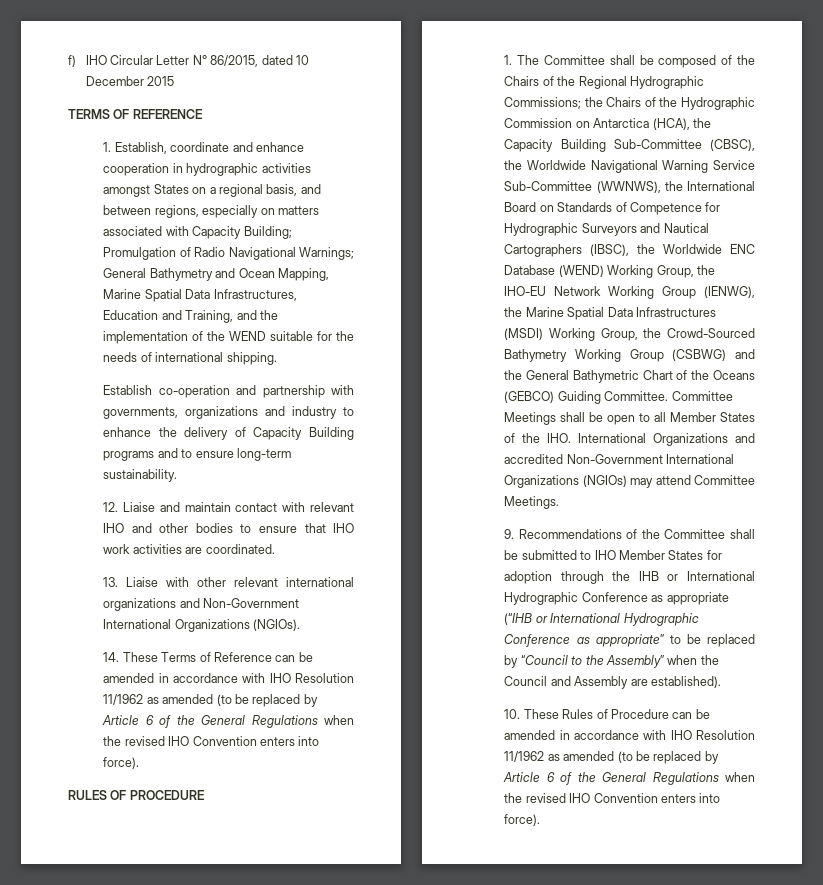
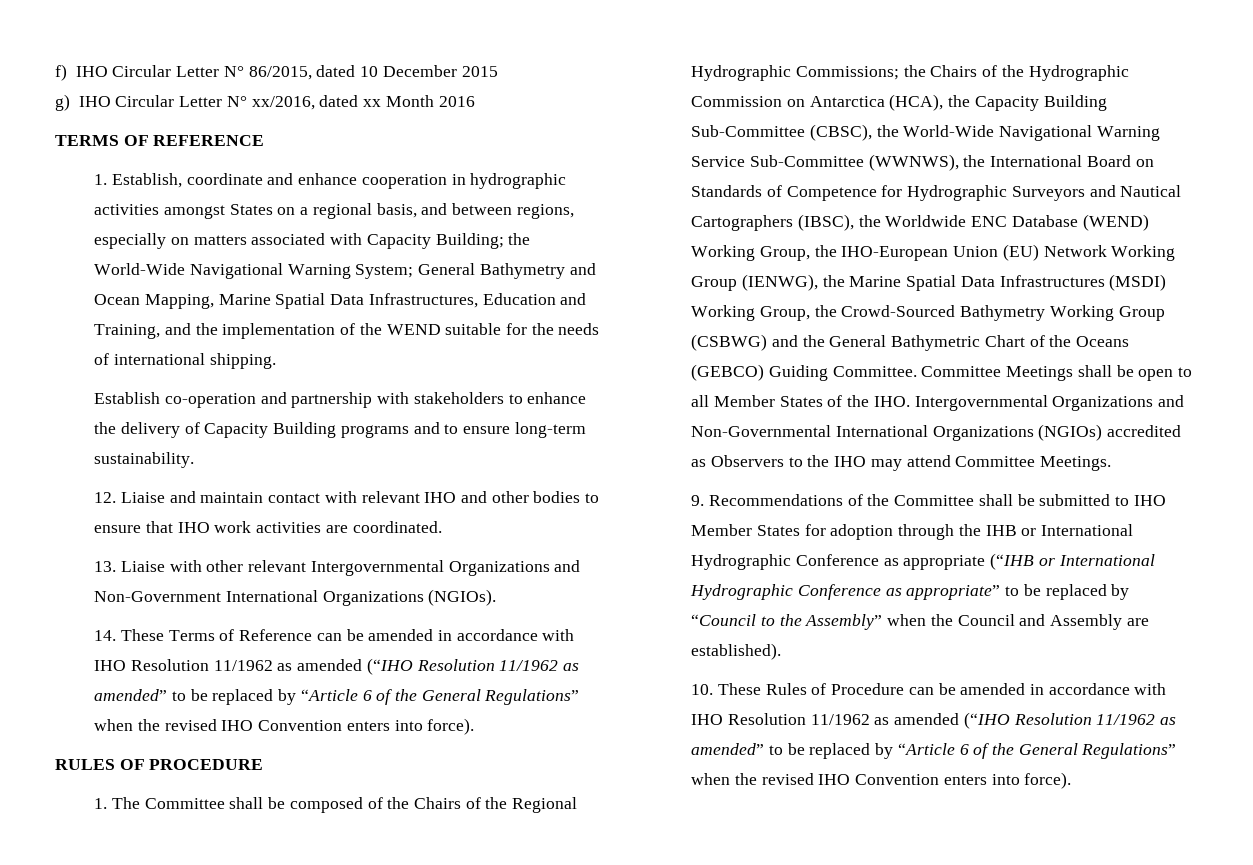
(175, 81) none -> [55,94,475,111] // g) IHO Circular Letter N° xx/2016, dated xx Month 2016
[103,247,354,260] Promulgation of Radio Navigational Warnings; -> [508,233,531,245] [94,263,414,279] the World-Wide Navigational Warning System;
[103,406,338,419] governments, organizations and industry -> [413,392,504,404] stakeholders
[286,577,354,587] [103,598,177,611] international organizations -> [310,560,550,576] Intergovernmental Organizations
[216,694,318,707] [102,715,318,728] (to be replaced by Article 6 of the General Regulations -> [366,658,579,675] [94,689,580,705] (“IHO Resolution 11/1962 as amended” to be replaced by “Article 6 of the General Regulations”
[527,160,587,170] Worldwide -> [903,125,995,137] World-Wide
[504,286,547,296] IHO-EU -> [841,244,1039,261] IHO-European Union (EU)
[578,433,755,446] [504,454,663,464] International Organizations and accredited Non-Government -> [914,395,1184,411] [691,425,832,437] Intergovernmental Organizations and Non-Governmental
(627, 481) none -> [1107,425,1182,437] [691,455,867,467] accredited as Observers to the IHO
[617,751,719,764] [503,772,719,785] (to be replaced by Article 6 of the General Regulations -> [963,712,1176,729] [691,743,1177,759] (“IHO Resolution 11/1962 as amended” to be replaced by “Article 6 of the General Regulations”

